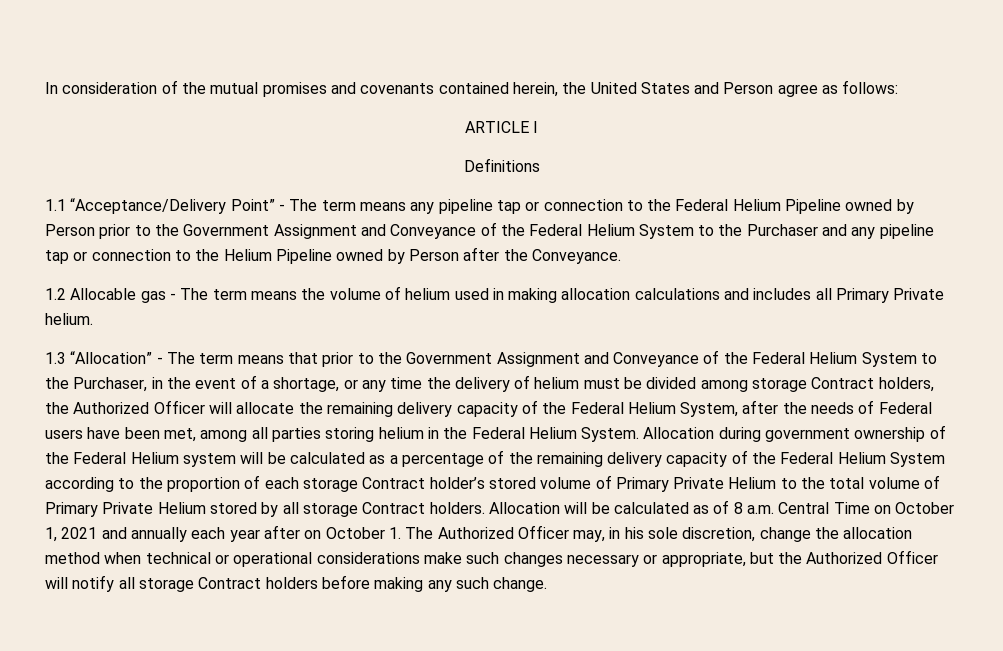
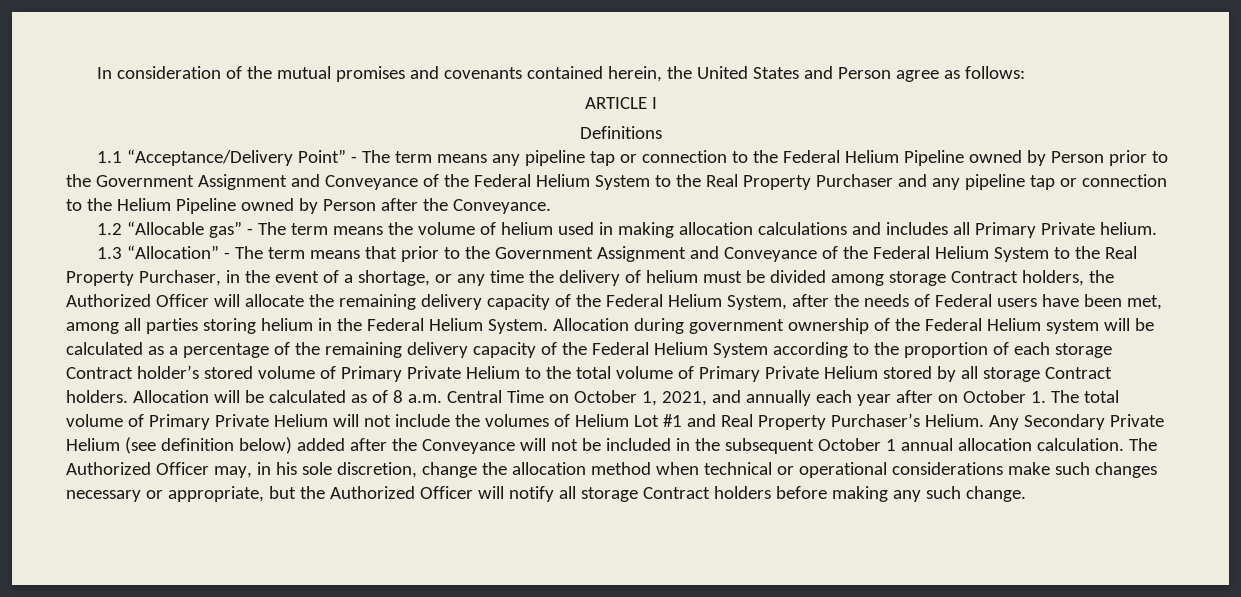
(743, 230) none -> [705,174,811,190] Real Property
[70,288,166,303] Allocable gas -> [127,221,243,238] “Allocable gas”
(69, 383) none -> [1105,246,1138,259] [66,271,134,286] Real Property
[61,527,98,539] 2021 -> [661,391,707,406] 2021,
(434, 533) none -> [1083,390,1119,403] [66,413,1164,430] [66,437,1157,454] total volume of Primary Private Helium will not include the volumes of Helium Lot #1 and Real Property Purchaser’s Helium. Any Secondary Private Helium (see definition below) added after the Conveyance will not be included in the subsequent October 1 annual allocation calculation. The

